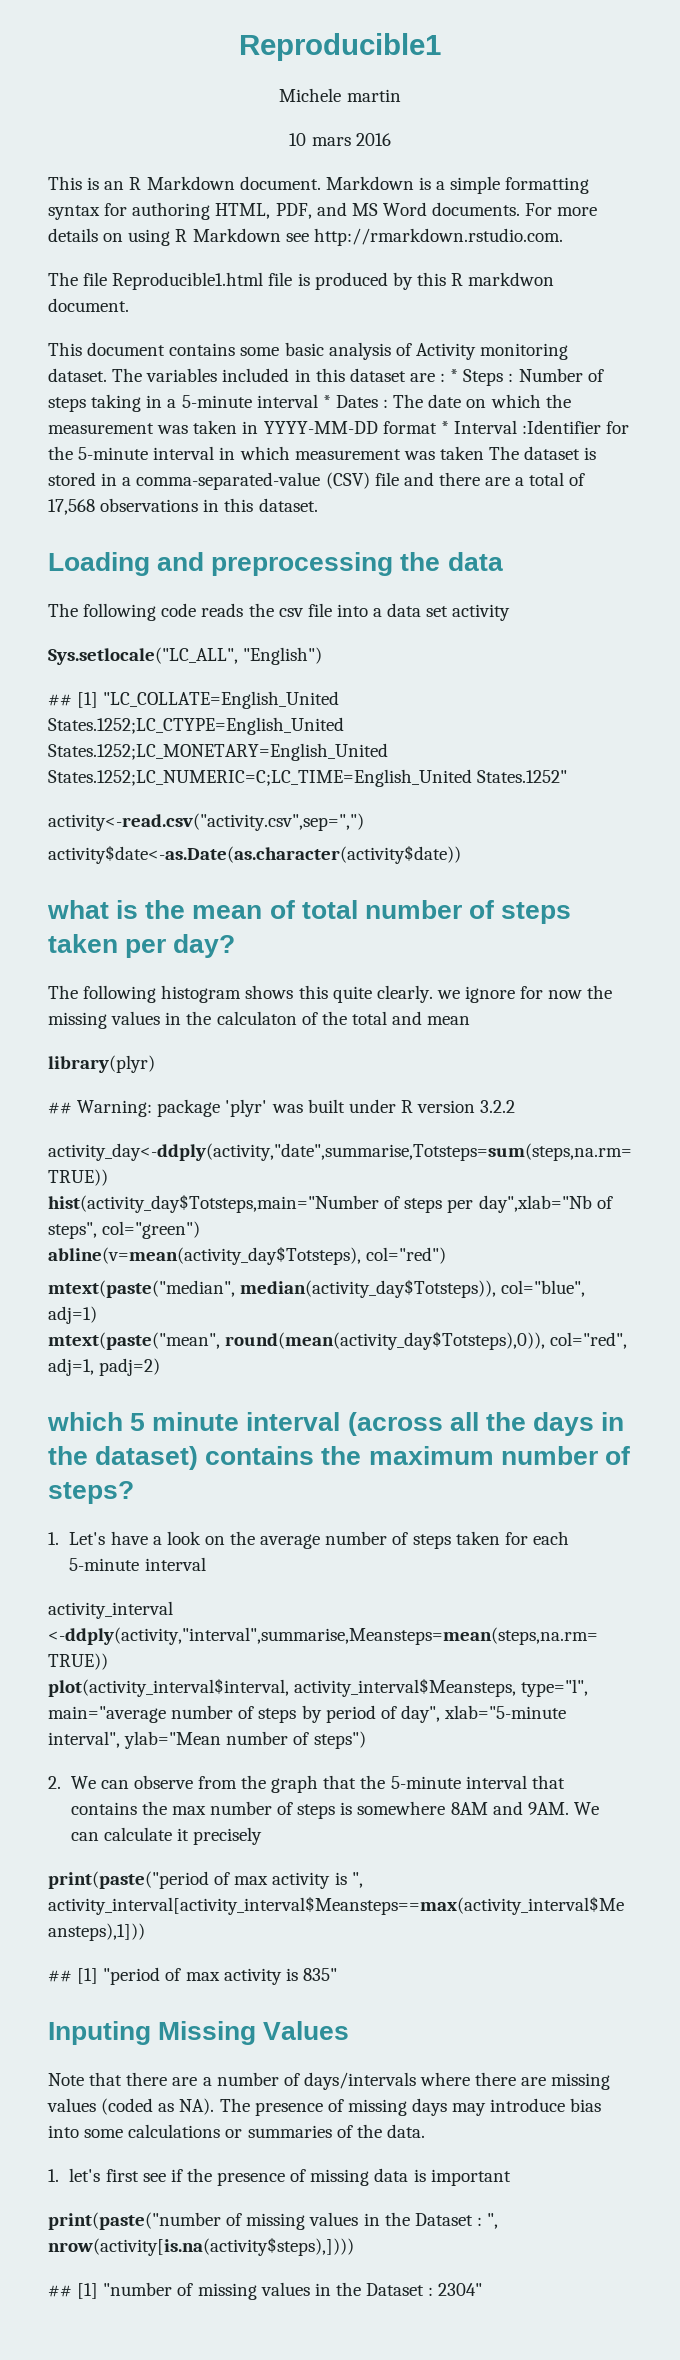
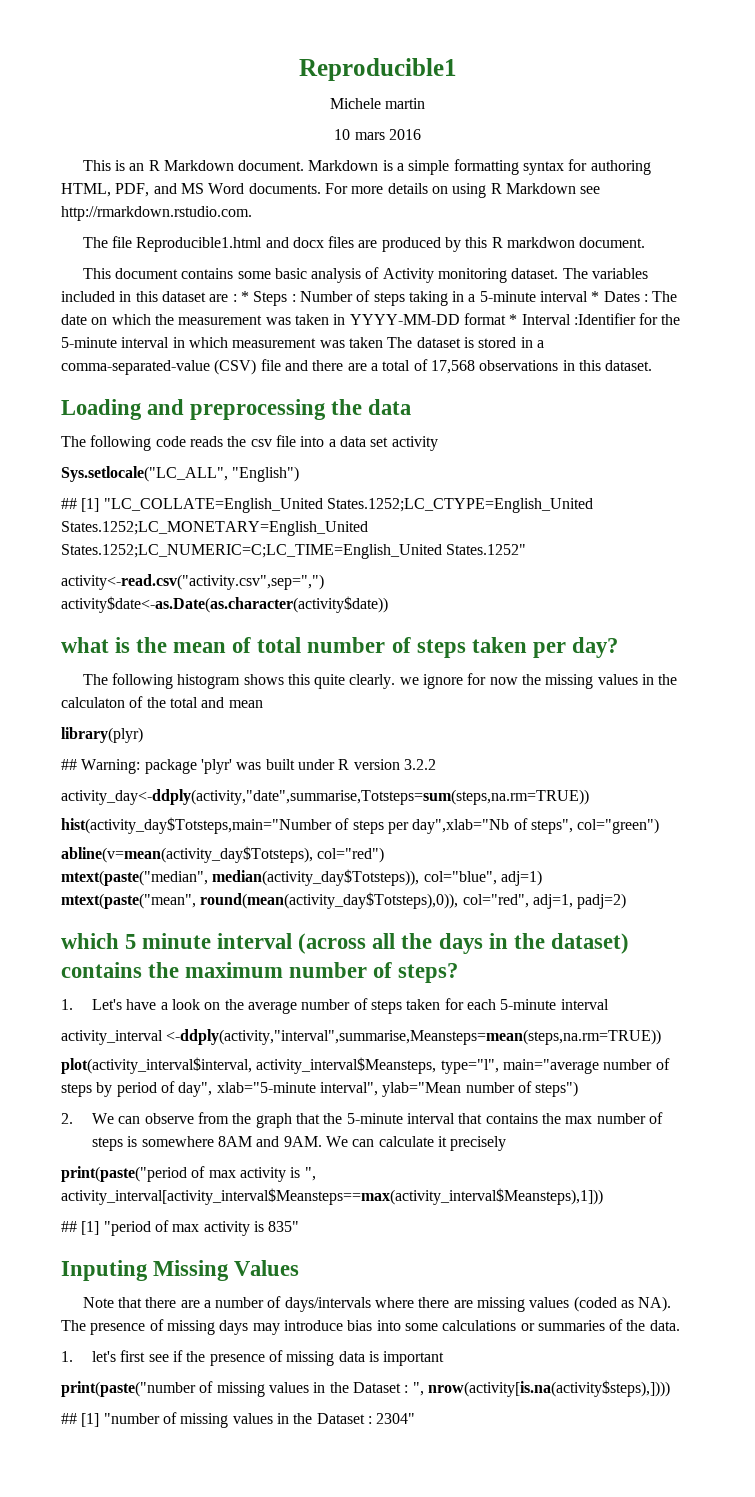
[268,272,310,286] file is -> [265,236,378,248] and docx files are

